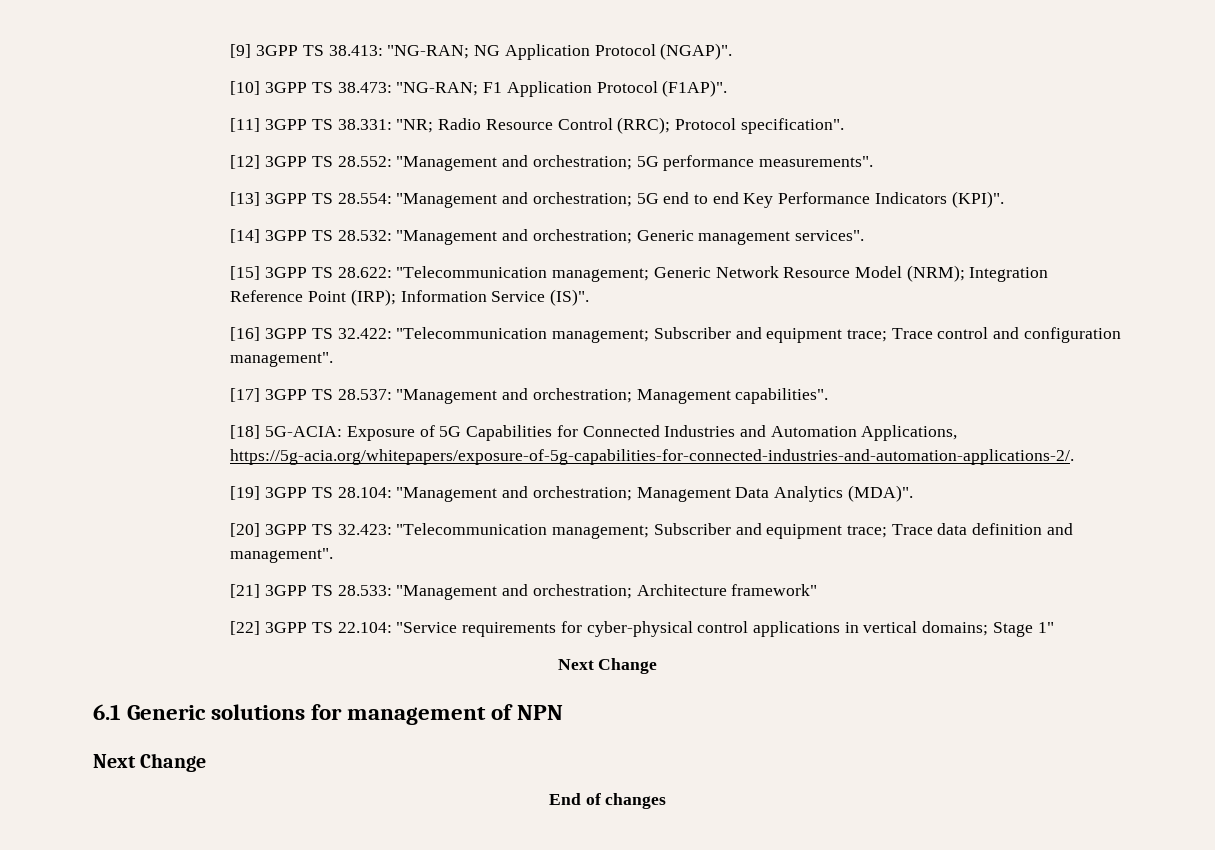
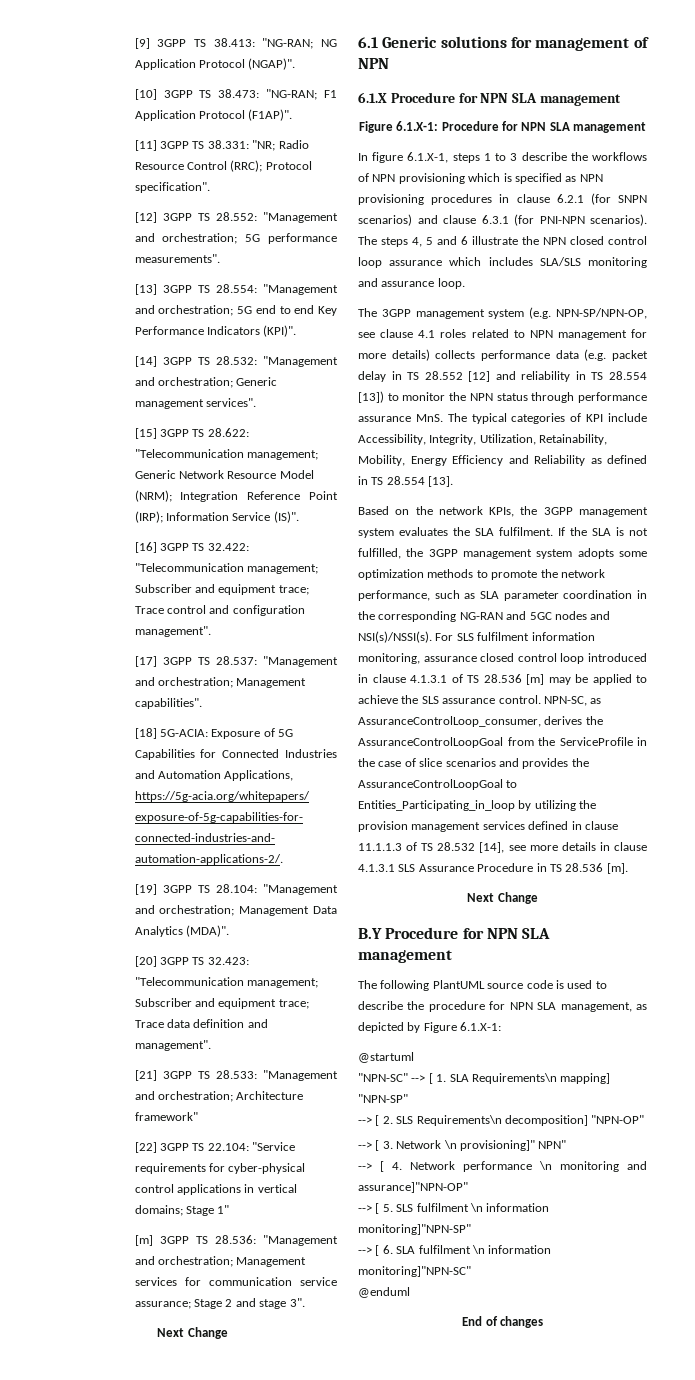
(1054, 627) none -> [134,1235,338,1246] [134,1256,307,1267] [134,1277,337,1286] [134,1298,305,1309] // [m] 3GPP TS 28.536: "Management and orchestration; Management services for communication service assurance; Stage 2 and stage 3".
[93,753,207,772] Next Change -> [358,92,621,106] [358,121,647,133] [358,152,647,163] [358,173,603,184] [358,193,647,205] [358,214,647,226] [358,236,647,247] [358,257,647,268] [358,278,465,289] [358,307,647,319] [358,329,647,340] [358,349,648,361] [358,371,647,382] [358,391,647,403] [358,413,647,424] [358,434,608,445] [358,455,647,466] [358,476,454,487] [358,506,648,517] [358,527,648,538] [358,548,647,559] [358,569,605,580] [358,590,647,601] [358,611,611,622] [358,631,595,643] [358,653,647,664] [358,674,647,685] [358,695,602,706] [358,716,603,727] [358,737,647,748] [358,758,589,769] [358,779,518,790] [358,800,597,811] [358,821,618,832] [358,842,647,853] [358,863,628,874] [467,892,538,904] [358,927,551,939] [358,950,452,963] [358,980,607,991] [358,1001,647,1012] [358,1022,502,1033] [358,1052,414,1063] [358,1073,611,1084] [358,1094,408,1103] [358,1115,645,1126] [358,1140,567,1151] [358,1161,647,1172] [358,1182,468,1193] [358,1203,550,1214] [358,1224,471,1235] [358,1245,552,1256] [358,1266,471,1277] [358,1287,410,1298] 6.1.X Procedure for NPN SLA management // Figure 6.1.X-1: Procedure for NPN SLA management // In figure 6.1.X-1, steps 1 to 3 describe the workflows of NPN provisioning which is specified as NPN provisioning procedures in clause 6.2.1 (for SNPN scenarios) and clause 6.3.1 (for PNI-NPN scenarios). The steps 4, 5 and 6 illustrate the NPN closed control loop assurance which includes SLA/SLS monitoring and assurance loop. // The 3GPP management system (e.g. NPN-SP/NPN-OP, see clause 4.1 roles related to NPN management for more details) collects performance data (e.g. packet delay in TS 28.552 [12] and reliability in TS 28.554 [13]) to monitor the NPN status through performance assurance MnS. The typical categories of KPI include Accessibility, Integrity, Utilization, Retainability, Mobility, Energy Efficiency and Reliability as defined in TS 28.554 [13]. // Based on the network KPIs, the 3GPP management system evaluates the SLA fulfilment. If the SLA is not fulfilled, the 3GPP management system adopts some optimization methods to promote the network performance, such as SLA parameter coordination in the corresponding NG-RAN and 5GC nodes and NSI(s)/NSSI(s). For SLS fulfilment information monitoring, assurance closed control loop introduced in clause 4.1.3.1 of TS 28.536 [m] may be applied to achieve the SLS assurance control. NPN-SC, as AssuranceControlLoop_consumer, derives the AssuranceControlLoopGoal from the ServiceProfile in the case of slice scenarios and provides the AssuranceControlLoopGoal to Entities_Participating_in_loop by utilizing the provision management services defined in clause 11.1.1.3 of TS 28.532 [14], see more details in clause 4.1.3.1 SLS Assurance Procedure in TS 28.536 [m]. // Next Change // B.Y Procedure for NPN SLA management // The following PlantUML source code is used to describe the procedure for NPN SLA management, as depicted by Figure 6.1.X-1: // @startuml // "NPN-SC" --> [ 1. SLA Requirements\n mapping] "NPN-SP" // --> [ 2. SLS Requirements\n decomposition] "NPN-OP" // --> [ 3. Network \n provisioning]" NPN" // --> [ 4. Network performance \n monitoring and assurance]"NPN-OP" // --> [ 5. SLS fulfilment \n information monitoring]"NPN-SP" // --> [ 6. SLA fulfilment \n information monitoring]"NPN-SC" // @enduml

